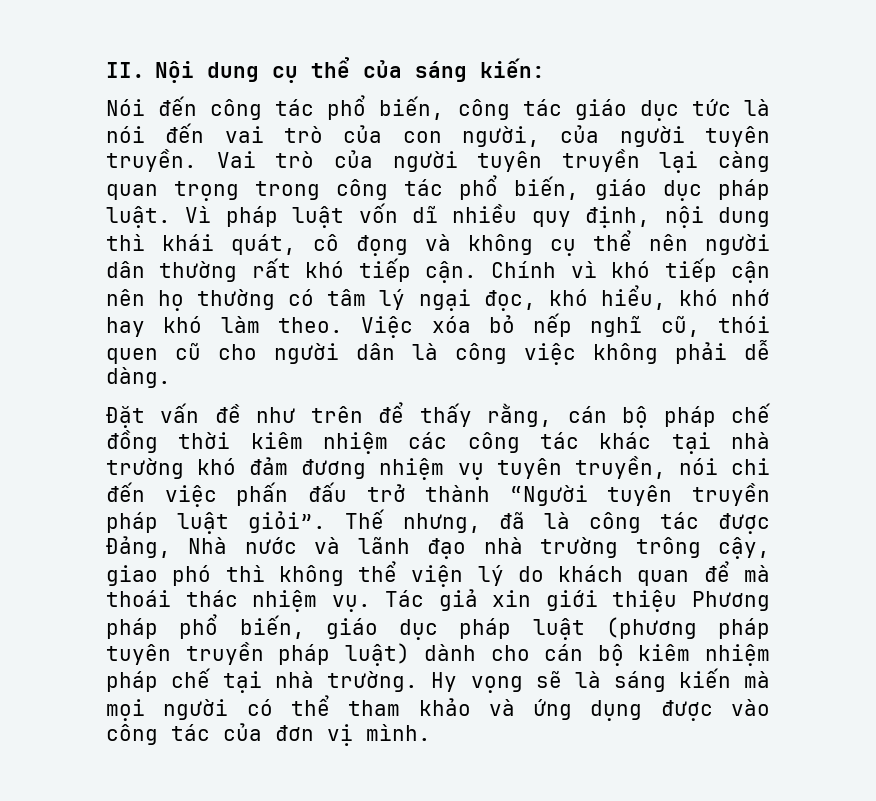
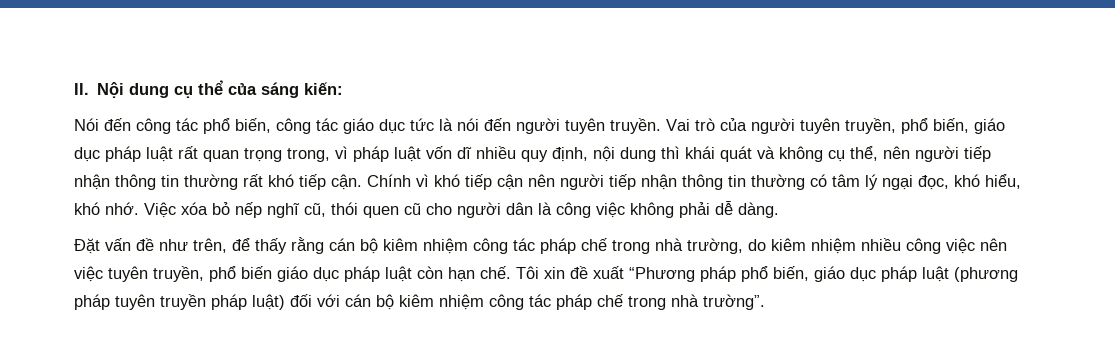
[224,125,600,147] vai trò của con người, của -> (511, 124) none
[561,149,770,173] [106,175,770,201] [106,206,212,228] truyền lại càng quan trọng trong công tác phổ biến, giáo dục pháp luật. Vì -> [845,118,1005,134] [74,146,348,162] truyền, phổ biến, giáo dục pháp luật rất quan trọng trong, vì
[231,234,408,256] quát, cô đọng -> [720,146,752,162] quát
[593,230,770,255] [106,261,145,278] thể nên người dân -> [850,146,991,162] [74,174,179,190] thể, nên người tiếp nhận thông tin
[158,290,185,311] họ -> [560,174,746,190] người tiếp nhận thông tin
[731,289,770,306] [106,316,343,337] nhớ hay khó làm theo. -> [105,202,139,215] nhớ.
[310,406,363,423] trên -> [193,238,227,253] trên,
[487,403,772,428] [106,430,770,454] [106,456,770,480] [106,482,770,507] [106,509,771,534] [106,536,770,559] [106,561,770,587] [106,589,770,612] rằng, cán bộ pháp chế đồng thời kiêm nhiệm các công tác khác tại nhà trường khó đảm đương nhiệm vụ tuyên truyền, nói chi đến việc phấn đấu trở thành “Người tuyên truyền pháp luật giỏi”. Thế nhưng, đã là công tác được Đảng, Nhà nước và lãnh đạo nhà trường trông cậy, giao phó thì không thể viện lý do khách quan để mà thoái thác nhiệm vụ. Tác giả xin giới thiệu Phương -> [291,237,1007,254] [74,266,695,282] rằng cán bộ kiêm nhiệm công tác pháp chế trong nhà trường, do kiêm nhiệm nhiều công việc nên việc tuyên truyền, phổ biến giáo dục pháp luật còn hạn chế. Tôi xin đề xuất “Phương
[424,644,770,666] [106,668,770,693] [106,695,770,721] [106,723,431,746] dành cho cán bộ kiêm nhiệm pháp chế tại nhà trường. Hy vọng sẽ là sáng kiến mà mọi người có thể tham khảo và ứng dụng được vào công tác của đơn vị mình. -> [290,294,765,310] đối với cán bộ kiêm nhiệm công tác pháp chế trong nhà trường”.

